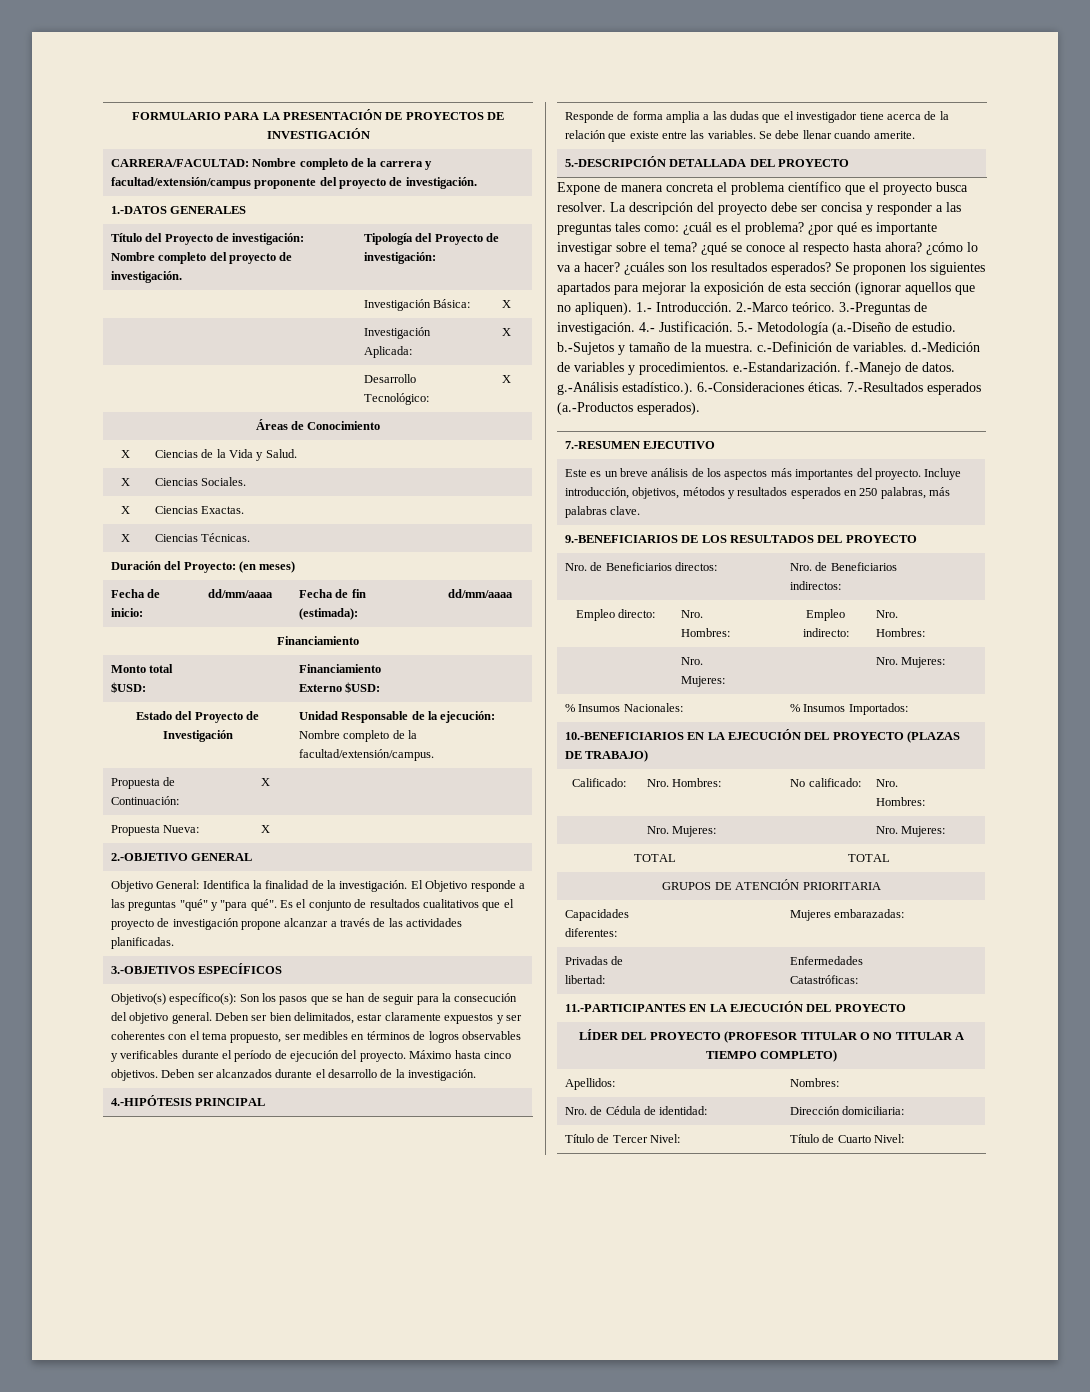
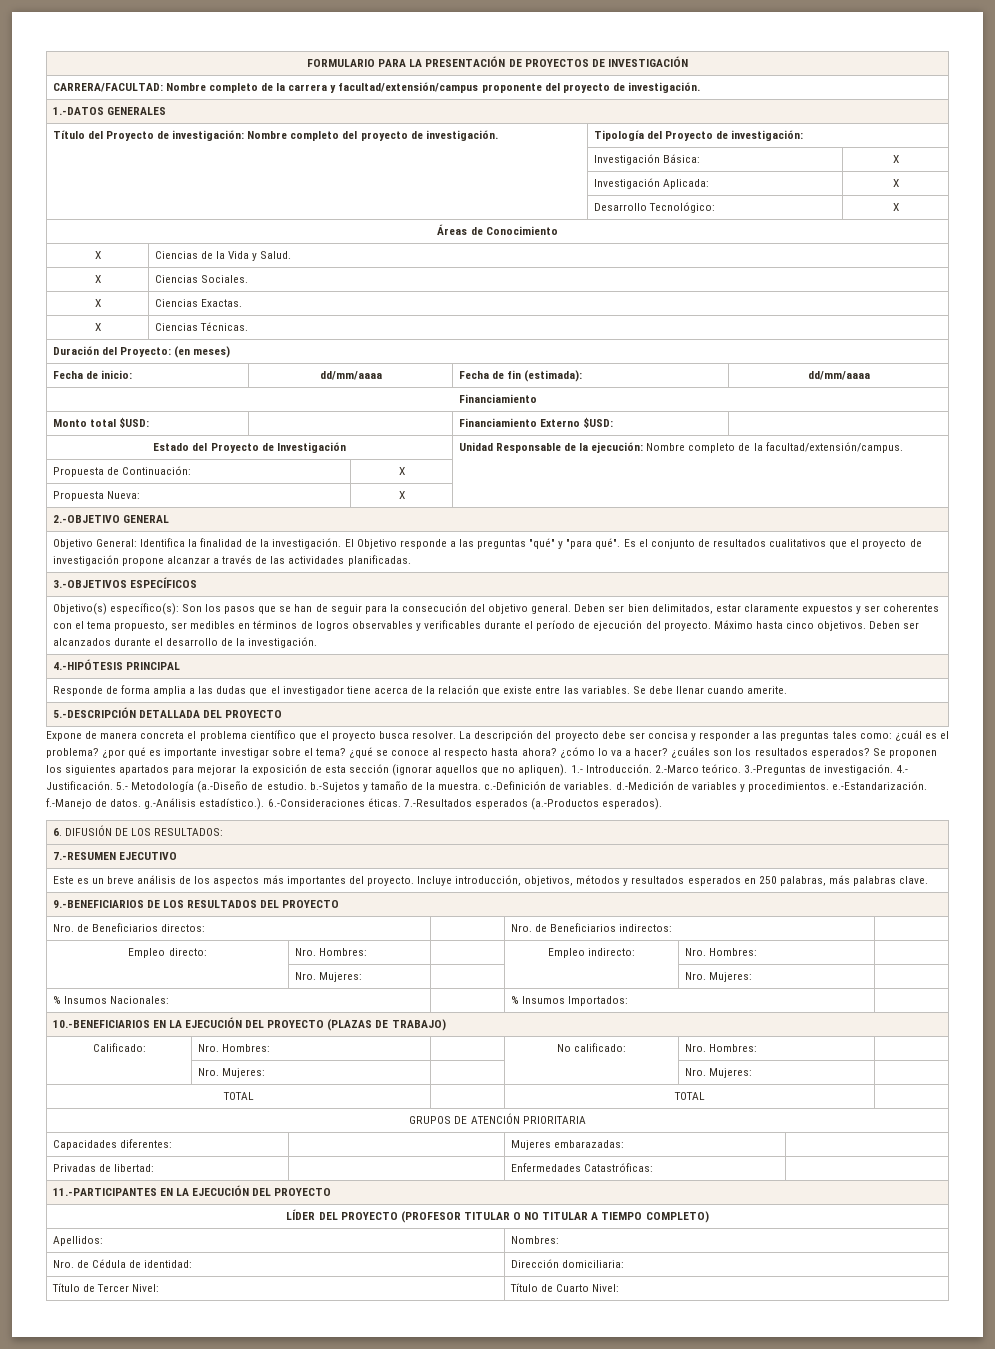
(700, 408) none -> [52,825,224,836] // 6. DIFUSIÓN DE LOS RESULTADOS:

